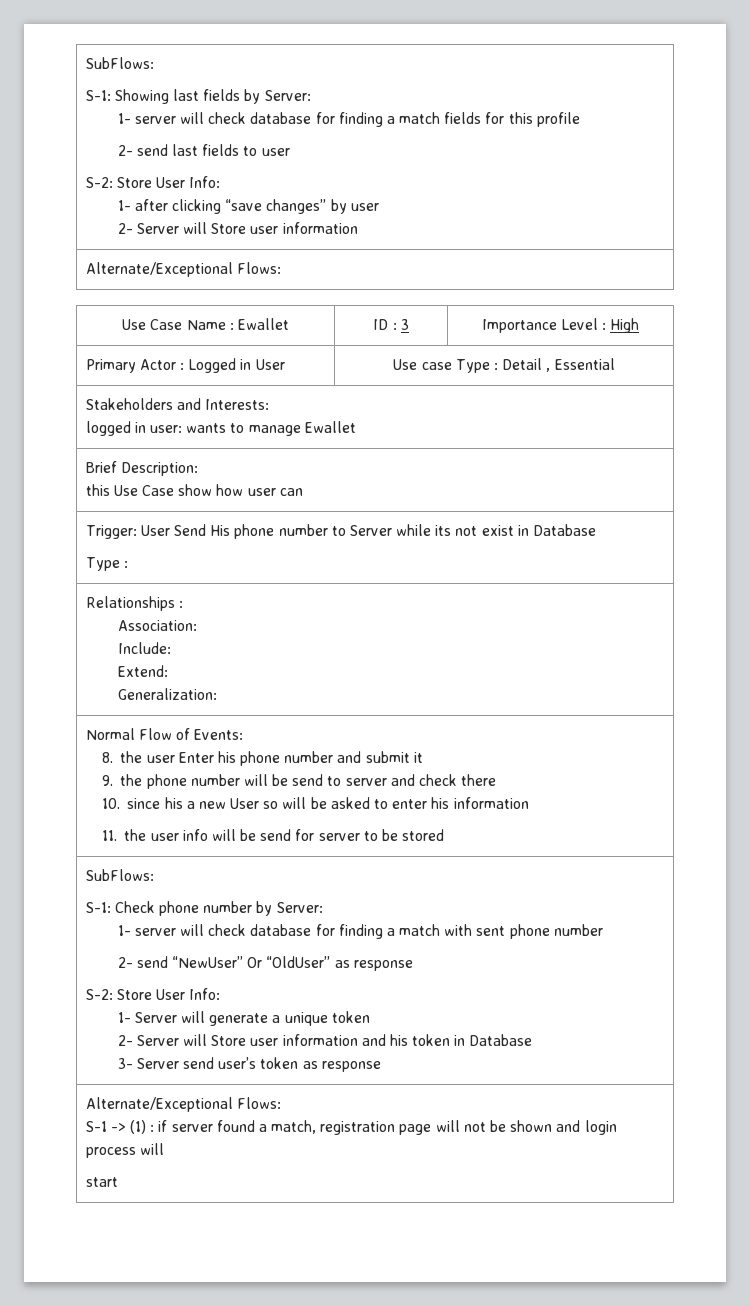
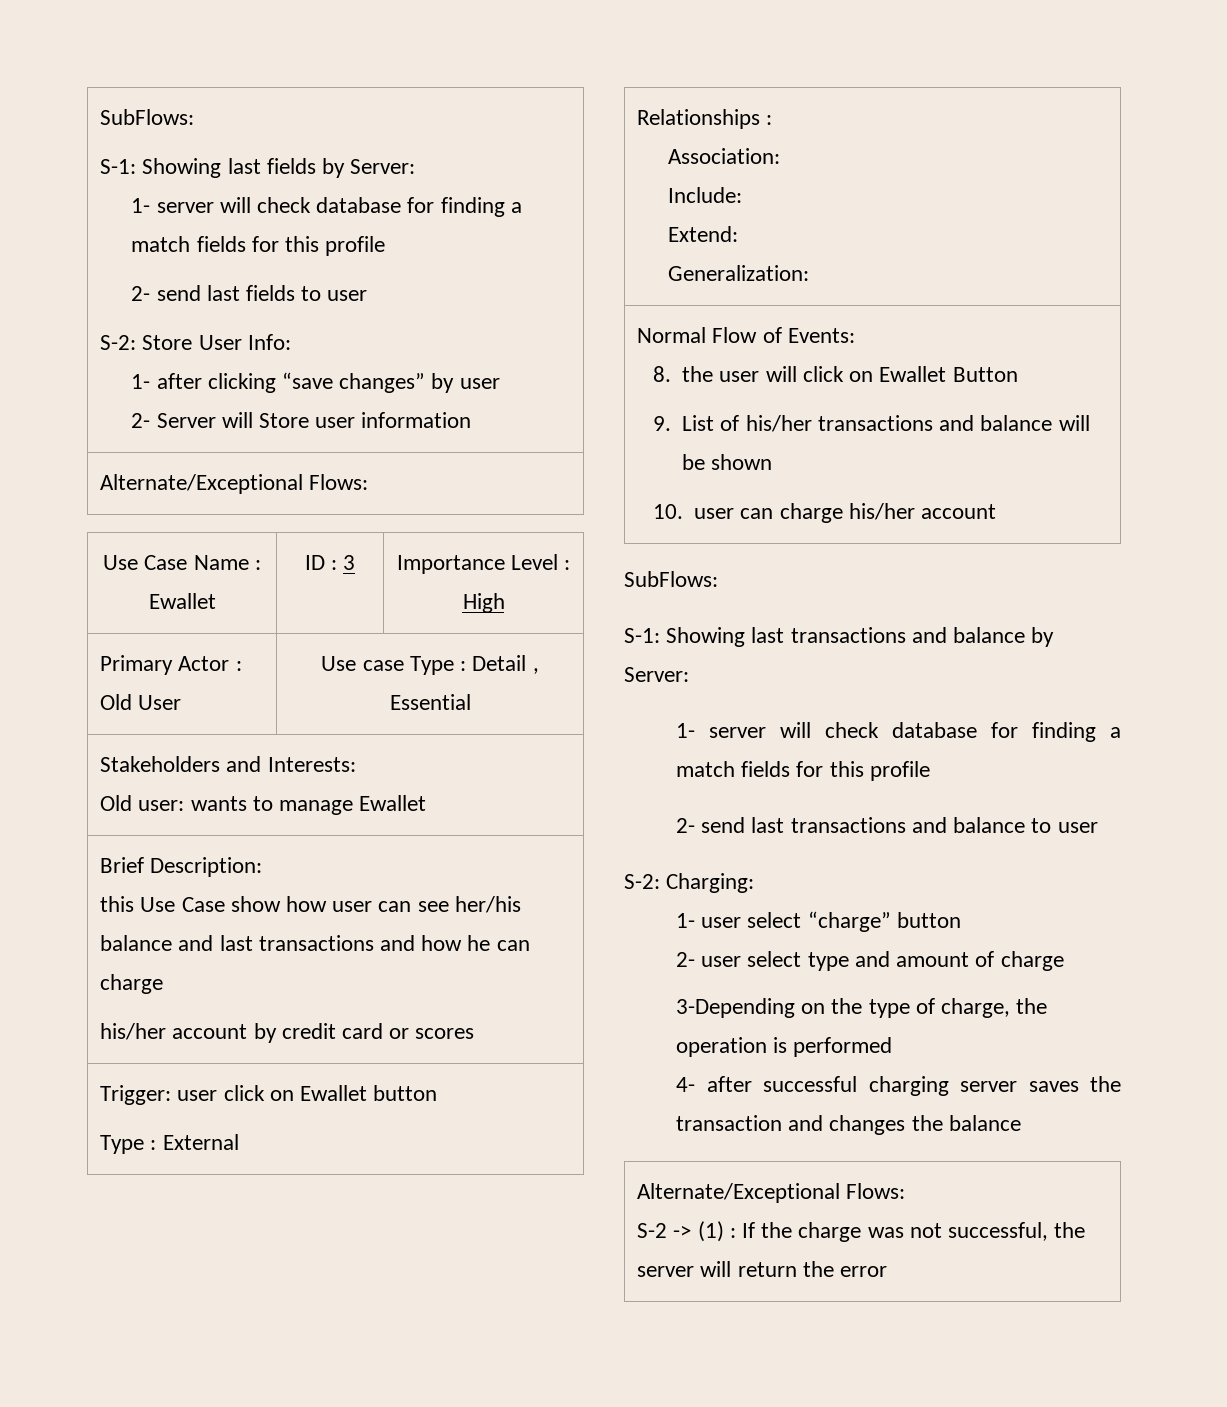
[188,358,252,373] Logged in -> [100,694,133,710] Old
[85,421,146,436] logged in -> [100,795,133,811] Old
[85,524,597,539] [85,557,128,571] // Trigger: User Send His phone number to Server while its not exist in Database // Type : -> [417,896,521,913] [100,935,530,951] [100,974,164,994] [100,1023,475,1043] [100,1085,438,1105] [100,1134,239,1154] see her/his balance and last transactions and how he can charge // his/her account by credit card or scores // Trigger: user click on Ewallet button // Type : External
[178,751,423,766] [101,774,497,789] [101,797,529,809] [101,829,445,841] [85,869,154,881] [85,901,323,916] [117,924,603,939] [117,956,413,971] [85,988,221,1000] [117,1011,370,1026] [117,1034,533,1046] [117,1057,381,1072] [85,1097,281,1112] [85,1121,107,1132] Enter his phone number and submit it // 9. the phone number will be send to server and check there // 10. since his a new User so will be asked to enter his information // 11. the user info will be send for server to be stored // SubFlows: // S-1: Check phone number by Server: // 1- server will check database for finding a match with sent phone number // 2- send “NewUser” Or “OldUser” as response // S-2: Store User Info: // 1- Server will generate a unique token // 2- Server will Store user information and his token in Database // 3- Server send user’s token as response // Alternate/Exceptional Flows: // S-1 -> [765,366,1018,382] [652,415,1090,432] [682,454,773,470] [652,503,997,523] [624,571,718,587] [624,627,1055,647] [624,667,689,682] [676,722,1121,742] [676,761,930,781] [676,817,1098,833] [624,873,755,893] [676,911,961,932] [676,951,1064,971] [676,998,1048,1018] [676,1037,893,1057] [676,1076,1121,1096] [676,1115,1021,1135] [637,1183,906,1203] [637,1223,668,1238] will click on Ewallet Button // 9. List of his/her transactions and balance will be shown // 10. user can charge his/her account // SubFlows: // S-1: Showing last transactions and balance by Server: // 1- server will check database for finding a match fields for this profile // 2- send last transactions and balance to user // S-2: Charging: // 1- user select “charge” button // 2- user select type and amount of charge // 3-Depending on the type of charge, the operation is performed // 4- after successful charging server saves the transaction and changes the balance // Alternate/Exceptional Flows: // S-2
[158,1120,617,1135] [85,1143,164,1158] [85,1177,118,1187] if server found a match, registration page will not be shown and login process will // start -> [742,1222,1086,1242] [637,1261,888,1277] If the charge was not successful, the server will return the error

